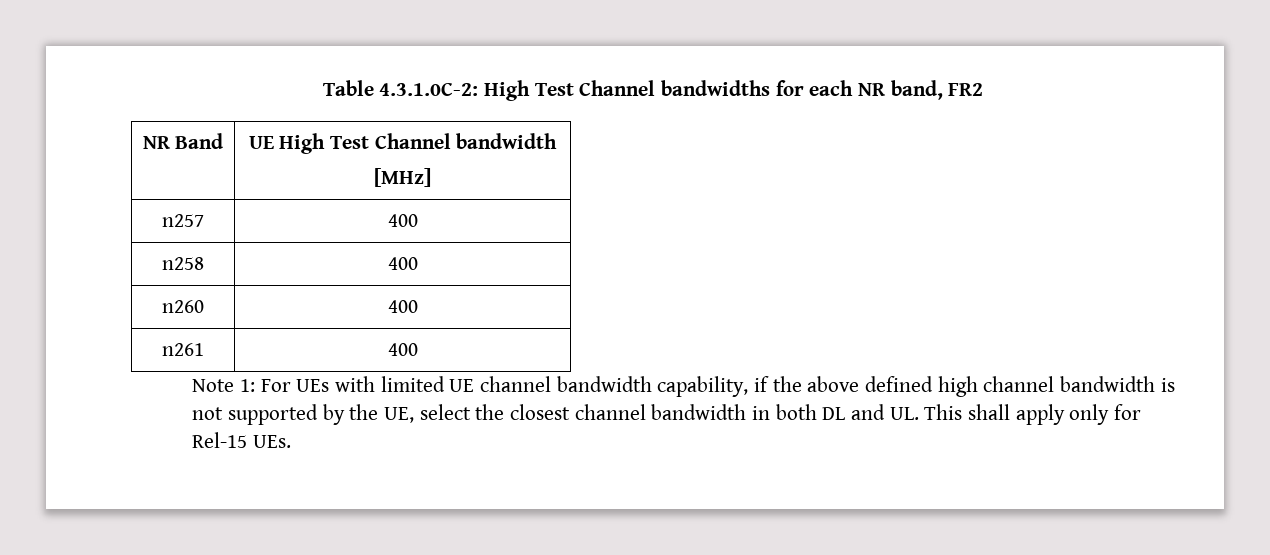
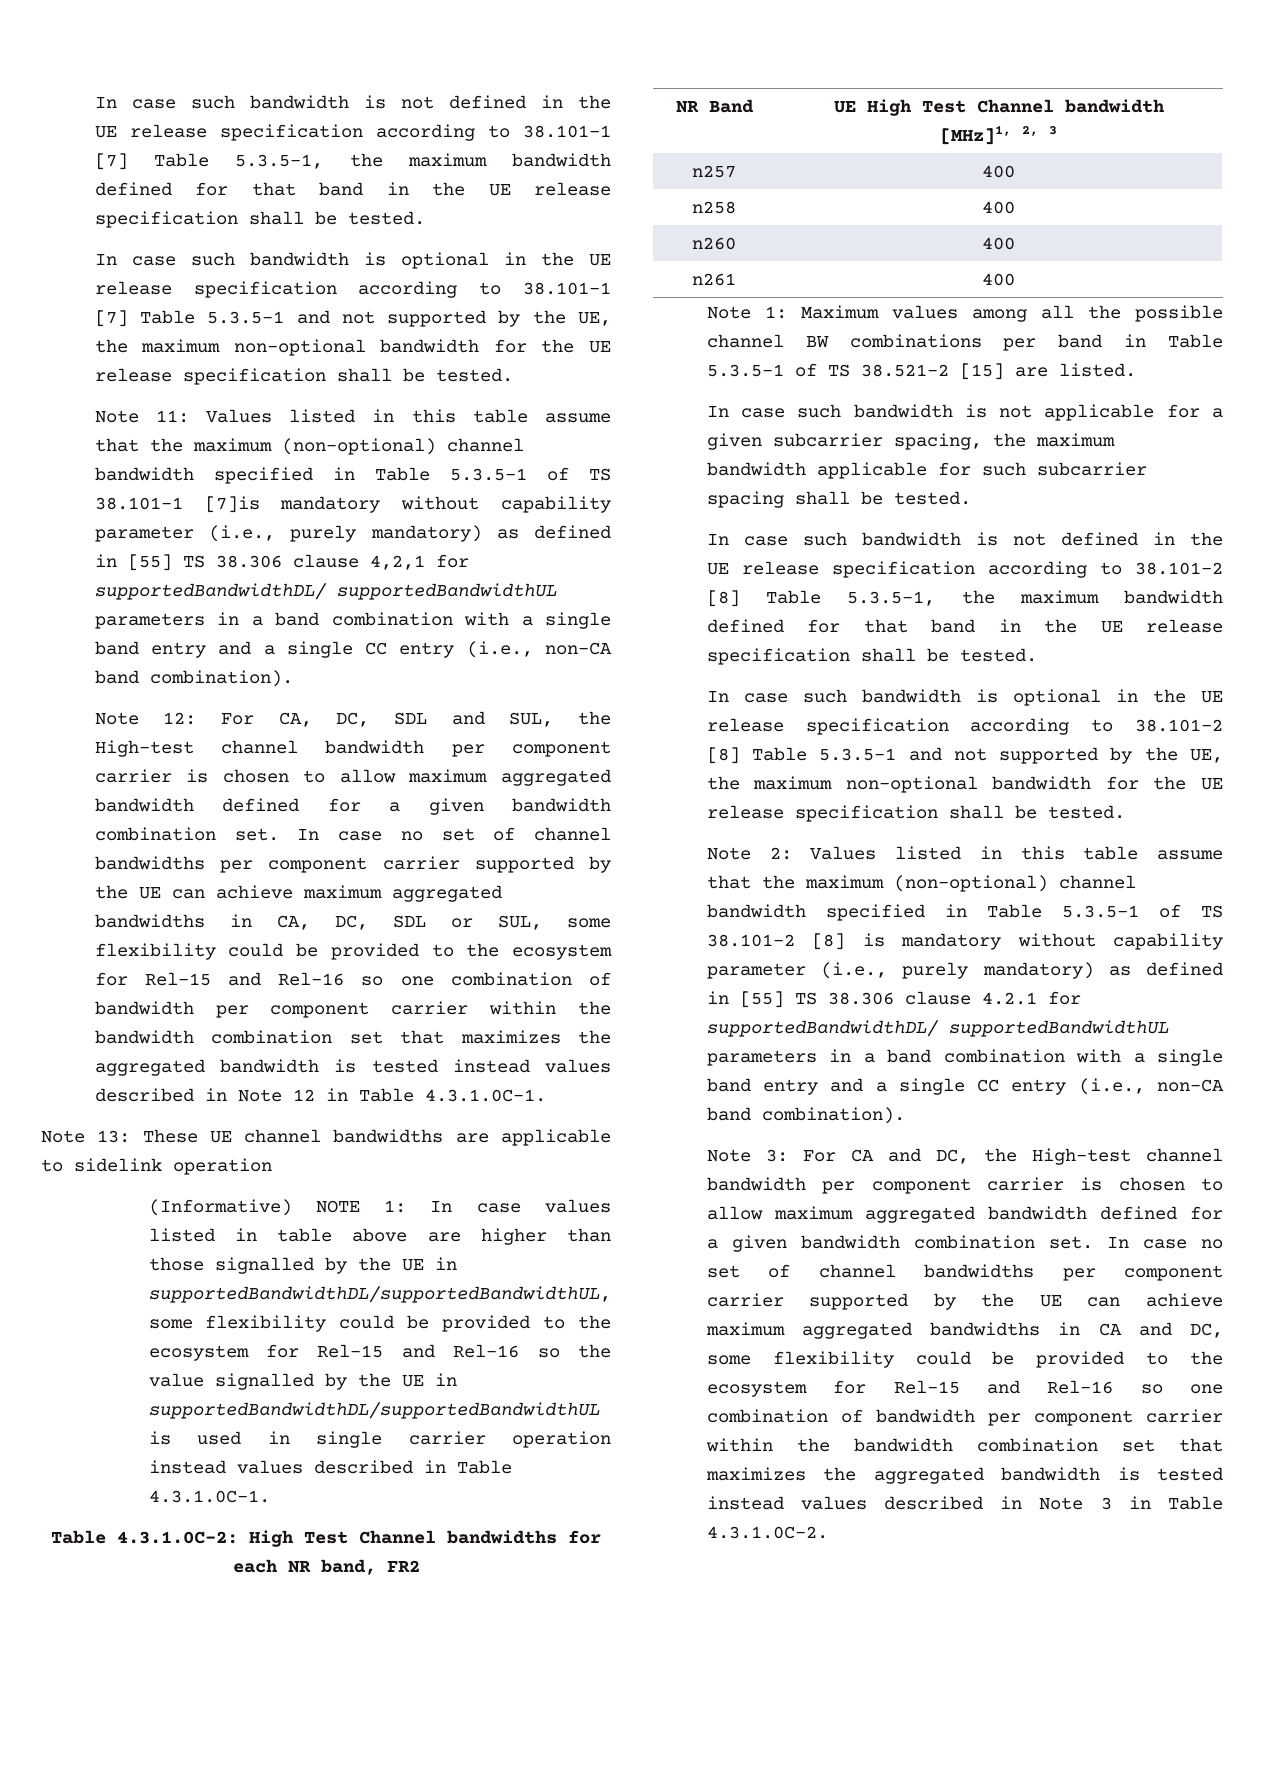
(322, 88) none -> [94,95,611,109] [94,124,611,141] [94,153,611,170] [94,182,611,196] [94,211,425,228] [94,252,611,269] [94,281,611,298] [94,310,611,327] [94,339,611,356] [94,368,513,385] [94,409,611,423] [94,438,524,455] [94,467,611,484] [94,496,611,513] [94,525,611,542] [94,554,469,571] [94,583,557,600] [94,612,611,629] [94,641,612,658] [94,670,293,687] [94,711,611,727] [94,740,611,757] [94,769,611,786] [94,798,611,815] [94,827,611,841] [94,856,611,873] [94,885,502,902] [94,914,611,930] [94,943,612,960] [94,972,611,986] [94,1001,611,1018] [94,1030,612,1044] [94,1059,611,1076] [94,1088,546,1102] [41,1129,611,1146] [41,1158,272,1175] [148,1199,611,1216] [148,1228,611,1245] [148,1257,457,1274] [148,1286,611,1303] [148,1315,611,1332] [148,1344,611,1361] [148,1373,457,1390] [148,1402,600,1419] [148,1431,611,1448] [148,1460,512,1474] [148,1490,270,1503] In case such bandwidth is not defined in the UE release specification according to 38.101-1 [7] Table 5.3.5-1, the maximum bandwidth defined for that band in the UE release specification shall be tested. // In case such bandwidth is optional in the UE release specification according to 38.101-1 [7] Table 5.3.5-1 and not supported by the UE, the maximum non-optional bandwidth for the UE release specification shall be tested. // Note 11: Values listed in this table assume that the maximum (non-optional) channel bandwidth specified in Table 5.3.5-1 of TS 38.101-1 [7]is mandatory without capability parameter (i.e., purely mandatory) as defined in [55] TS 38.306 clause 4,2,1 for supportedBandwidthDL/ supportedBandwidthUL parameters in a band combination with a single band entry and a single CC entry (i.e., non-CA band combination). // Note 12: For CA, DC, SDL and SUL, the High-test channel bandwidth per component carrier is chosen to allow maximum aggregated bandwidth defined for a given bandwidth combination set. In case no set of channel bandwidths per component carrier supported by the UE can achieve maximum aggregated bandwidths in CA, DC, SDL or SUL, some flexibility could be provided to the ecosystem for Rel-15 and Rel-16 so one combination of bandwidth per component carrier within the bandwidth combination set that maximizes the aggregated bandwidth is tested instead values described in Note 12 in Table 4.3.1.0C-1. // Note 13: These UE channel bandwidths are applicable to sidelink operation // (Informative) NOTE 1: In case values listed in table above are higher than those signalled by the UE in supportedBandwidthDL/supportedBandwidthUL, some flexibility could be provided to the ecosystem for Rel-15 and Rel-16 so the value signalled by the UE in supportedBandwidthDL/supportedBandwidthUL is used in single carrier operation instead values described in Table 4.3.1.0C-1. //
[374,168,431,187] [MHz] -> [940,125,1057,145] [MHz]1, 2, 3
[260,376,1175,397] [192,404,1142,425] [192,432,292,448] For UEs with limited UE channel bandwidth capability, if the above defined high channel bandwidth is not supported by the UE, select the closest channel bandwidth in both DL and UL. This shall apply only for Rel-15 UEs. -> [800,305,1223,322] [706,334,1223,351] [706,363,1136,380] [706,404,1223,421] [706,433,1115,450] [706,462,1147,479] [706,491,971,508] [706,532,1223,546] [706,561,1223,578] [706,590,1223,607] [706,619,1223,633] [706,648,1037,665] [706,689,1223,706] [706,718,1223,735] [706,747,1223,764] [706,776,1223,793] [706,805,1125,822] [706,846,1223,860] [706,875,1136,892] [706,904,1223,921] [706,933,1223,950] [706,962,1223,979] [706,991,1081,1008] [706,1020,1169,1037] [706,1049,1223,1066] [706,1078,1224,1095] [706,1107,905,1124] [706,1148,1223,1165] [706,1177,1223,1194] [706,1206,1223,1223] [706,1235,1223,1252] [706,1264,1223,1281] [706,1293,1223,1310] [705,1322,1223,1339] [706,1351,1223,1368] [706,1380,1223,1397] [706,1409,1223,1426] [705,1438,1223,1452] [705,1467,1223,1484] [706,1496,1223,1510] [706,1526,828,1539] Maximum values among all the possible channel BW combinations per band in Table 5.3.5-1 of TS 38.521-2 [15] are listed. // In case such bandwidth is not applicable for a given subcarrier spacing, the maximum bandwidth applicable for such subcarrier spacing shall be tested. // In case such bandwidth is not defined in the UE release specification according to 38.101-2 [8] Table 5.3.5-1, the maximum bandwidth defined for that band in the UE release specification shall be tested. // In case such bandwidth is optional in the UE release specification according to 38.101-2 [8] Table 5.3.5-1 and not supported by the UE, the maximum non-optional bandwidth for the UE release specification shall be tested. // Note 2: Values listed in this table assume that the maximum (non-optional) channel bandwidth specified in Table 5.3.5-1 of TS 38.101-2 [8] is mandatory without capability parameter (i.e., purely mandatory) as defined in [55] TS 38.306 clause 4.2.1 for supportedBandwidthDL/ supportedBandwidthUL parameters in a band combination with a single band entry and a single CC entry (i.e., non-CA band combination). // Note 3: For CA and DC, the High-test channel bandwidth per component carrier is chosen to allow maximum aggregated bandwidth defined for a given bandwidth combination set. In case no set of channel bandwidths per component carrier supported by the UE can achieve maximum aggregated bandwidths in CA and DC, some flexibility could be provided to the ecosystem for Rel-15 and Rel-16 so one combination of bandwidth per component carrier within the bandwidth combination set that maximizes the aggregated bandwidth is tested instead values described in Note 3 in Table 4.3.1.0C-2.

